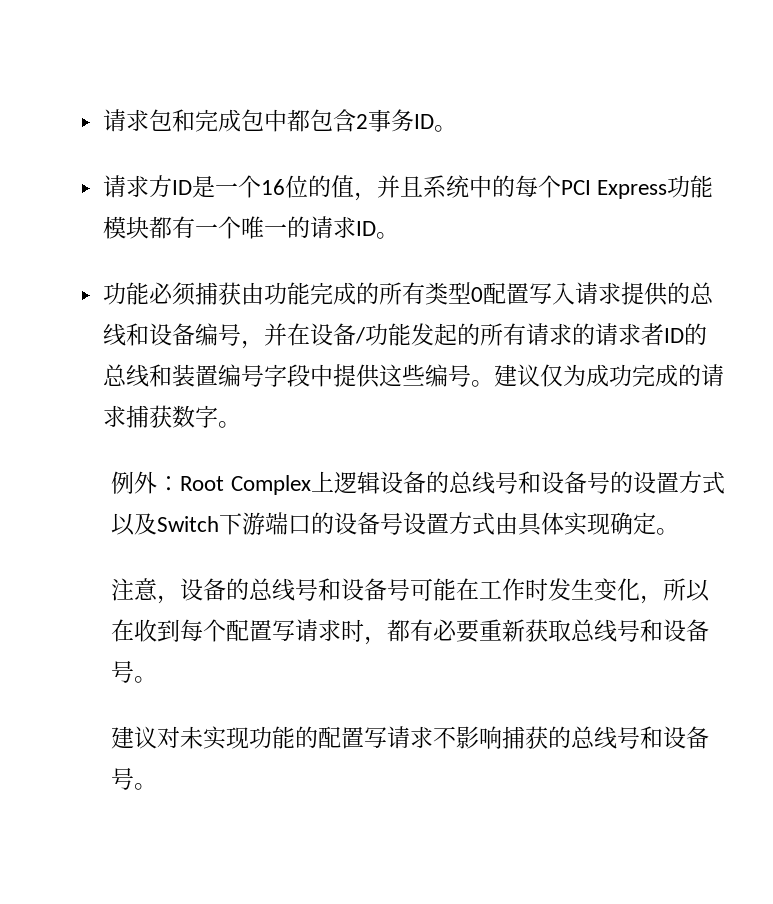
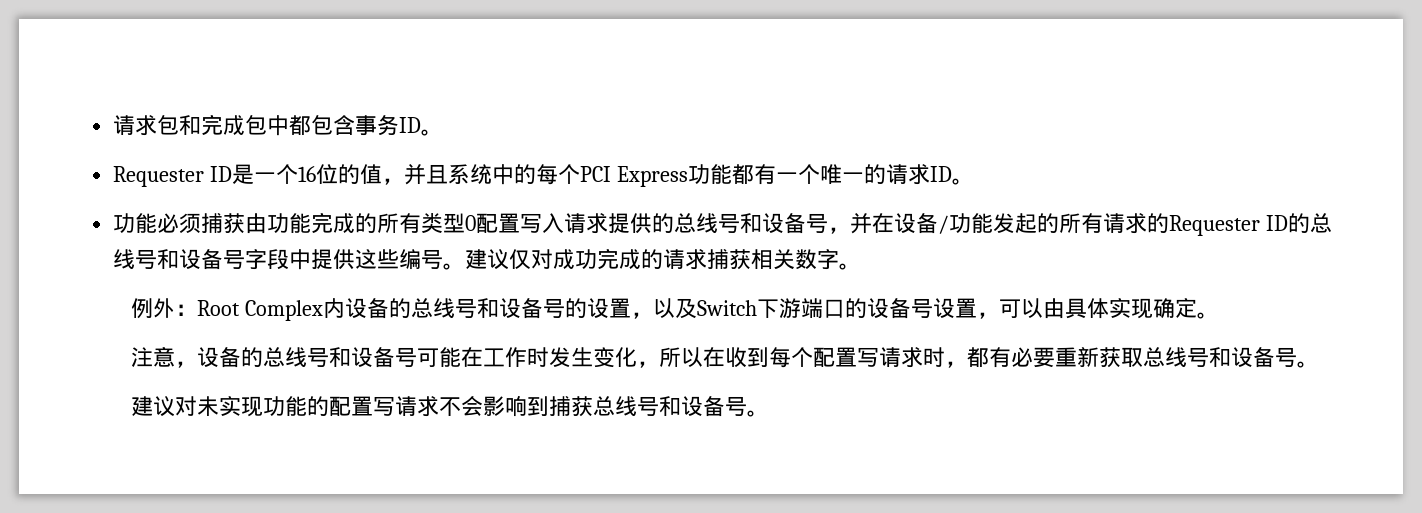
[355,114,368,129] 2 -> (355, 125) none
[102,175,172,198] 请求方 -> [112,166,204,187] Requester
[102,216,149,239] 模块 -> (732, 174) none
[125,323,218,346] 和设备编 -> [717,213,806,234] 号和设备
[594,323,664,346] 请求者 -> [1168,215,1260,236] Requester
[148,364,241,387] 和装置编 -> [134,249,223,270] 号和设备
[562,364,586,386] 为 -> [530,249,553,269] 对
(172, 416) none -> [750,249,795,270] 相关
[310,471,380,494] 上逻辑 -> [323,298,346,318] 内
[678,471,725,494] 方式 -> [631,312,654,319] ，
[449,512,496,535] 方式 -> [977,298,1044,319] ，可以
[456,726,572,749] 影响捕获的 -> [461,395,594,417] 会影响到捕获

